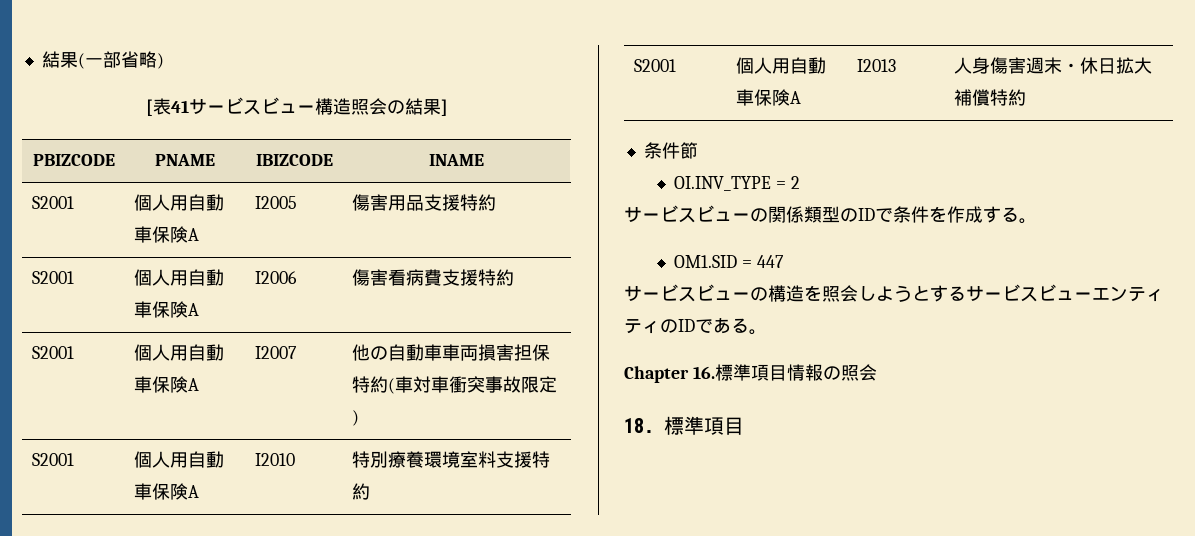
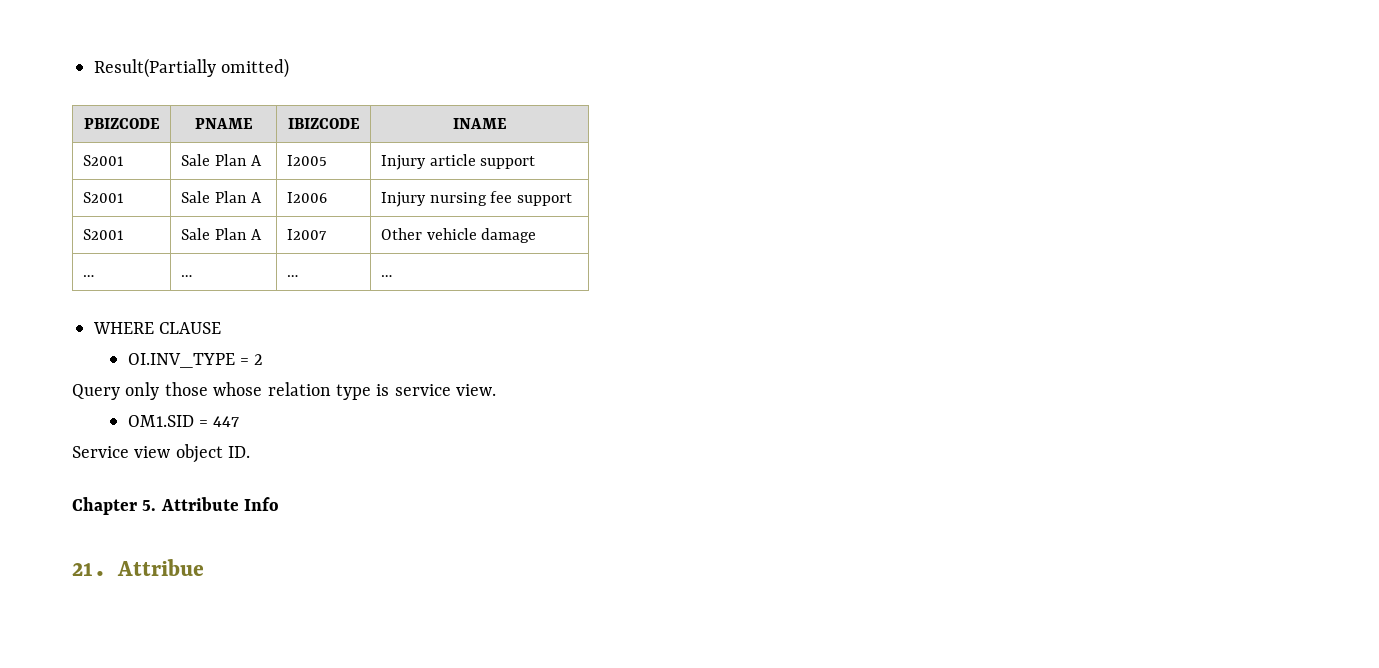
[41,51,164,69] [145,97,448,116] 結果(一部省略) // [表41サービスビュー構造照会の結果] -> [94,58,290,78] Result(Partially omitted)
[133,194,224,211] [133,226,199,243] [254,196,297,209] [351,194,496,211] [31,271,74,284] [133,269,224,286] [133,301,199,318] [254,271,297,284] [351,269,514,286] [31,346,74,359] [133,344,224,361] [133,376,199,393] [254,346,297,359] [351,344,550,361] [351,376,557,394] [351,410,359,426] [31,453,74,466] [133,451,224,468] [133,483,199,500] [254,453,295,466] [351,451,550,468] [351,483,370,500] [633,59,676,72] [735,57,826,74] [735,89,801,106] [856,59,896,72] [953,57,1152,74] [953,89,1026,106] [643,142,698,159] [674,176,801,191] [624,205,1037,224] [674,255,785,268] [624,284,1164,302] [624,318,767,335] [624,364,877,383] [624,416,744,435] 個人用自動車保険A | I2005 | 傷害用品支援特約 // S2001 | 個人用自動車保険A | I2006 | 傷害看病費支援特約 // S2001 | 個人用自動車保険A | I2007 | 他の自動車車両損害担保特約(車対車衝突事故限定) // S2001 | 個人用自動車保険A | I2010 | 特別療養環境室料支援特約 // S2001 | 個人用自動車保険A | I2013 | 人身傷害週末・休日拡大補償特約 // 条件節 // OI.INV_TYPE = 2 // サービスビューの関係類型のIDで条件を作成する。 // OM1.SID = 447 // サービスビューの構造を照会しようとするサービスビューエンティティのIDである。 // Chapter 16.標準項目情報の照会 // 18．標準項目 -> [180,154,263,166] [286,155,327,166] [380,154,536,170] [82,192,124,203] [180,191,263,203] [286,192,327,203] [380,191,573,207] [82,229,124,240] [180,228,263,240] [286,229,327,240] [380,228,537,243] [82,275,94,277] [180,275,192,277] [286,275,298,277] [380,275,392,277] [93,322,222,334] [127,353,264,368] [72,382,497,400] [127,415,240,427] [72,444,251,463] [72,497,280,515] [72,559,204,576] Sale Plan A | I2005 | Injury article support // S2001 | Sale Plan A | I2006 | Injury nursing fee support // S2001 | Sale Plan A | I2007 | Other vehicle damage // … | … | … | … // WHERE CLAUSE // OI.INV_TYPE = 2 // Query only those whose relation type is service view. // OM1.SID = 447 // Service view object ID. // Chapter 5. Attribute Info // 21．Attribue

